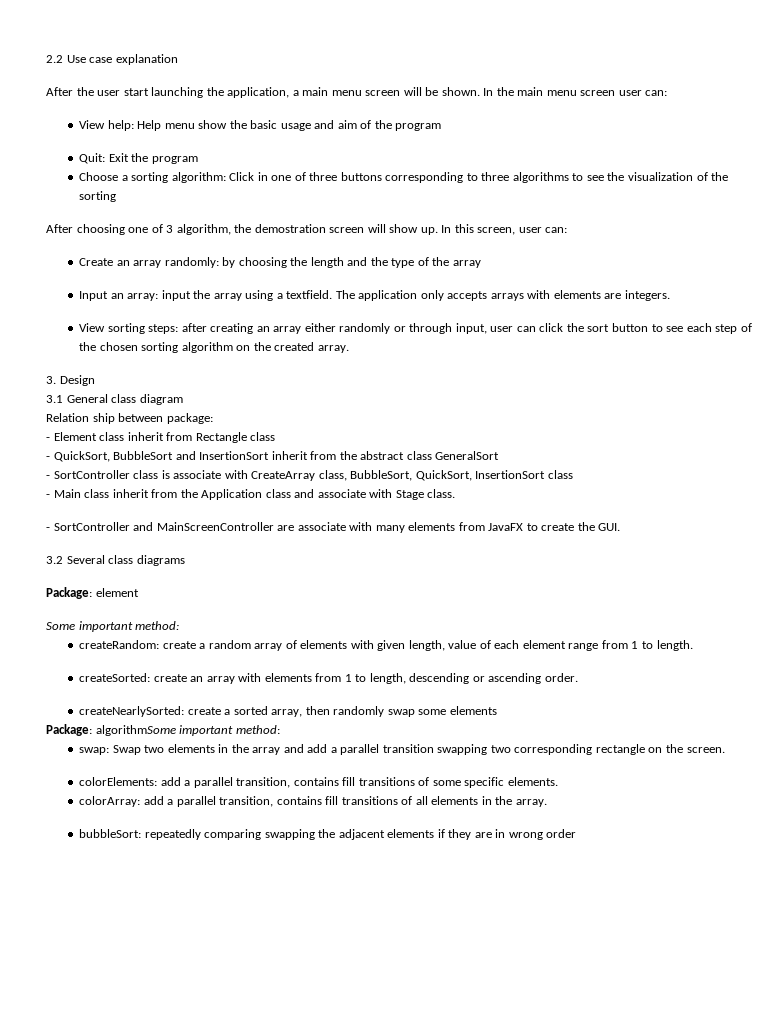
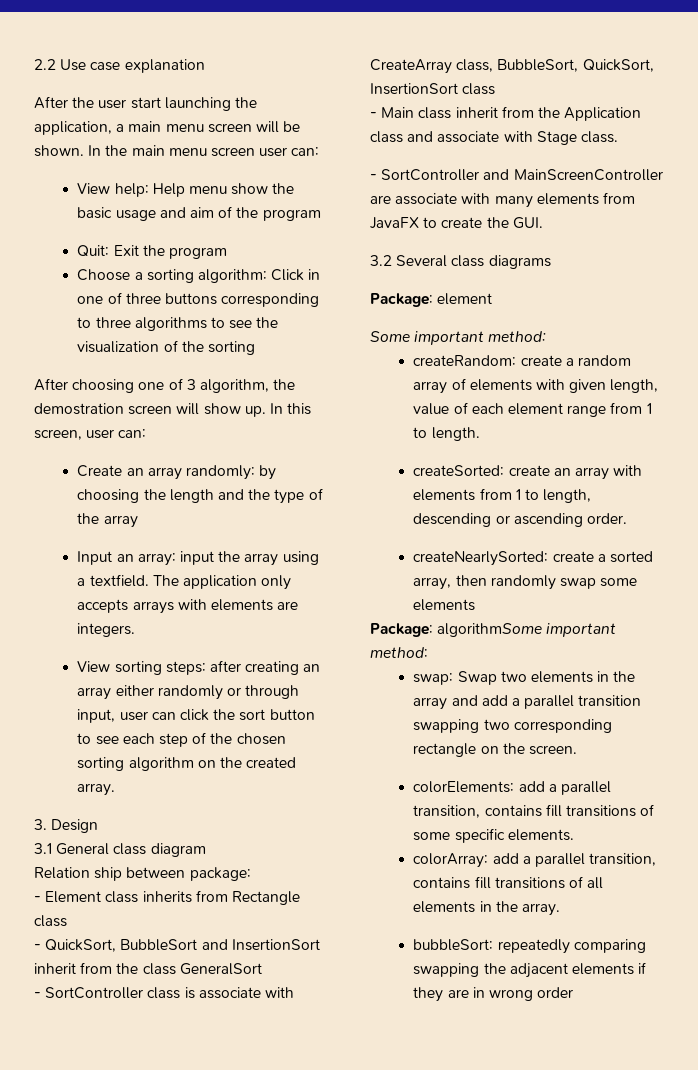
[127,432,164,441] inherit -> [142,891,192,903] inherits
[360,451,405,460] abstract -> (139, 968) none

